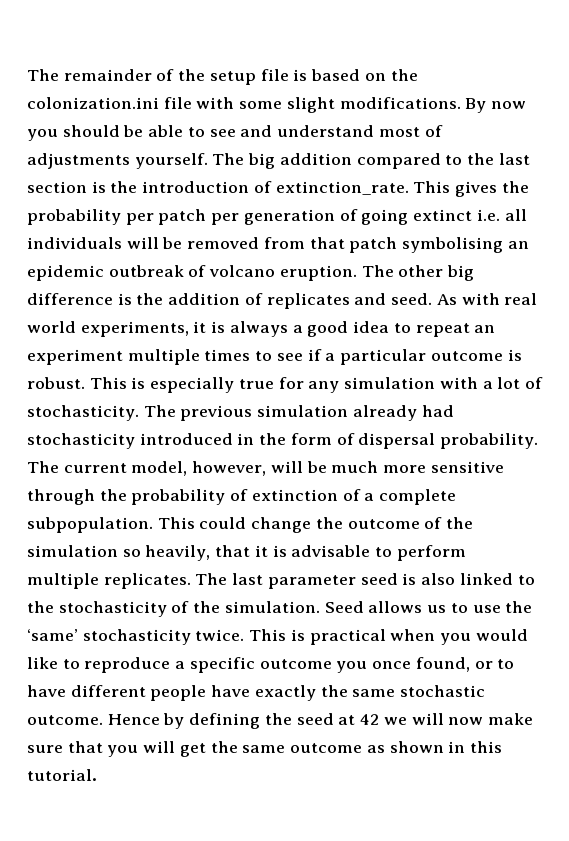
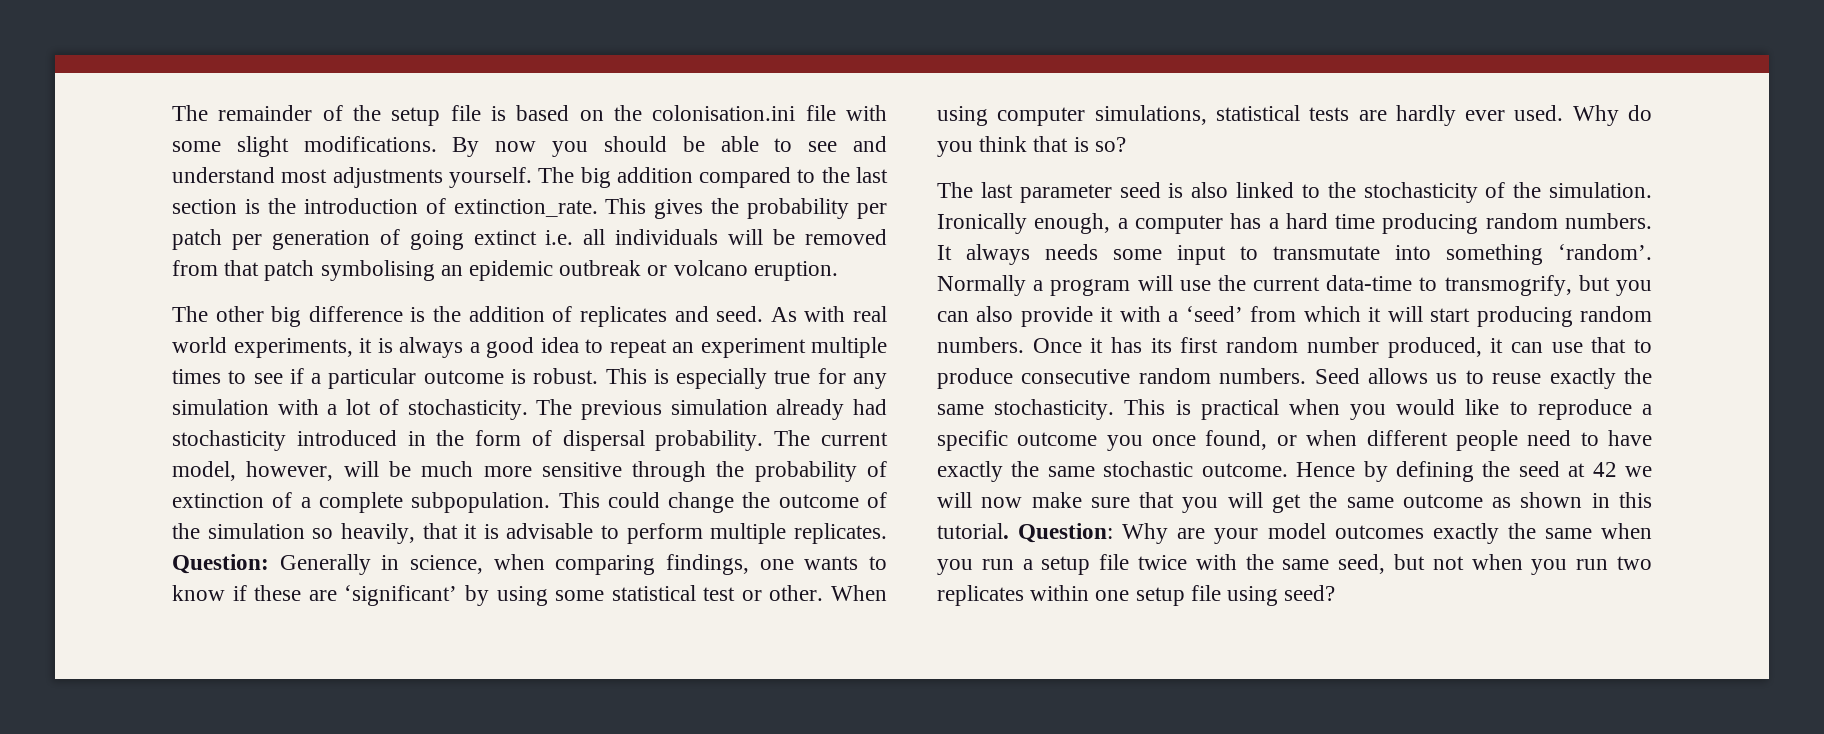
[27,97,159,109] colonization.ini -> [652,105,796,121] colonisation.ini
[424,125,443,137] of -> (328, 176) none
[188,265,207,277] of -> [647,265,668,276] or
(357, 273) none -> (838, 271) //
(191, 581) none -> [172,554,887,575] [172,585,888,606] [937,105,1652,126] [937,136,1126,157] Question: Generally in science, when comparing findings, one wants to know if these are ‘significant’ by using some statistical test or other. When using computer simulations, statistical tests are hardly ever used. Why do you think that is so? //
[324,601,533,613] [27,629,245,645] Seed allows us to use the ‘same’ stochasticity twice. -> [937,213,1652,234] [937,244,1652,265] [937,275,1652,296] [937,306,1652,327] [937,337,1652,358] [937,368,1652,389] [937,399,1115,420] Ironically enough, a computer has a hard time producing random numbers. It always needs some input to transmutate into something ‘random’. Normally a program will use the current data-time to transmogrify, but you can also provide it with a ‘seed’ from which it will start producing random numbers. Once it has its first random number produced, it can use that to produce consecutive random numbers. Seed allows us to reuse exactly the same stochasticity.
[497,659,515,669] [27,685,207,701] to have different people -> [1306,430,1599,451] when different people need to
(97, 775) none -> [1018,523,1652,544] [937,554,1652,575] [937,585,1336,606] Question: Why are your model outcomes exactly the same when you run a setup file twice with the same seed, but not when you run two replicates within one setup file using seed?

